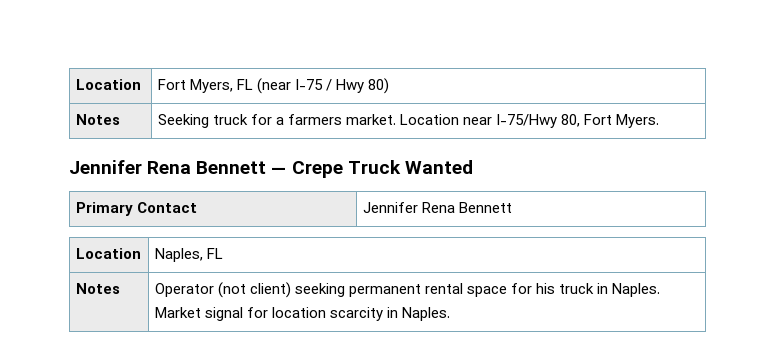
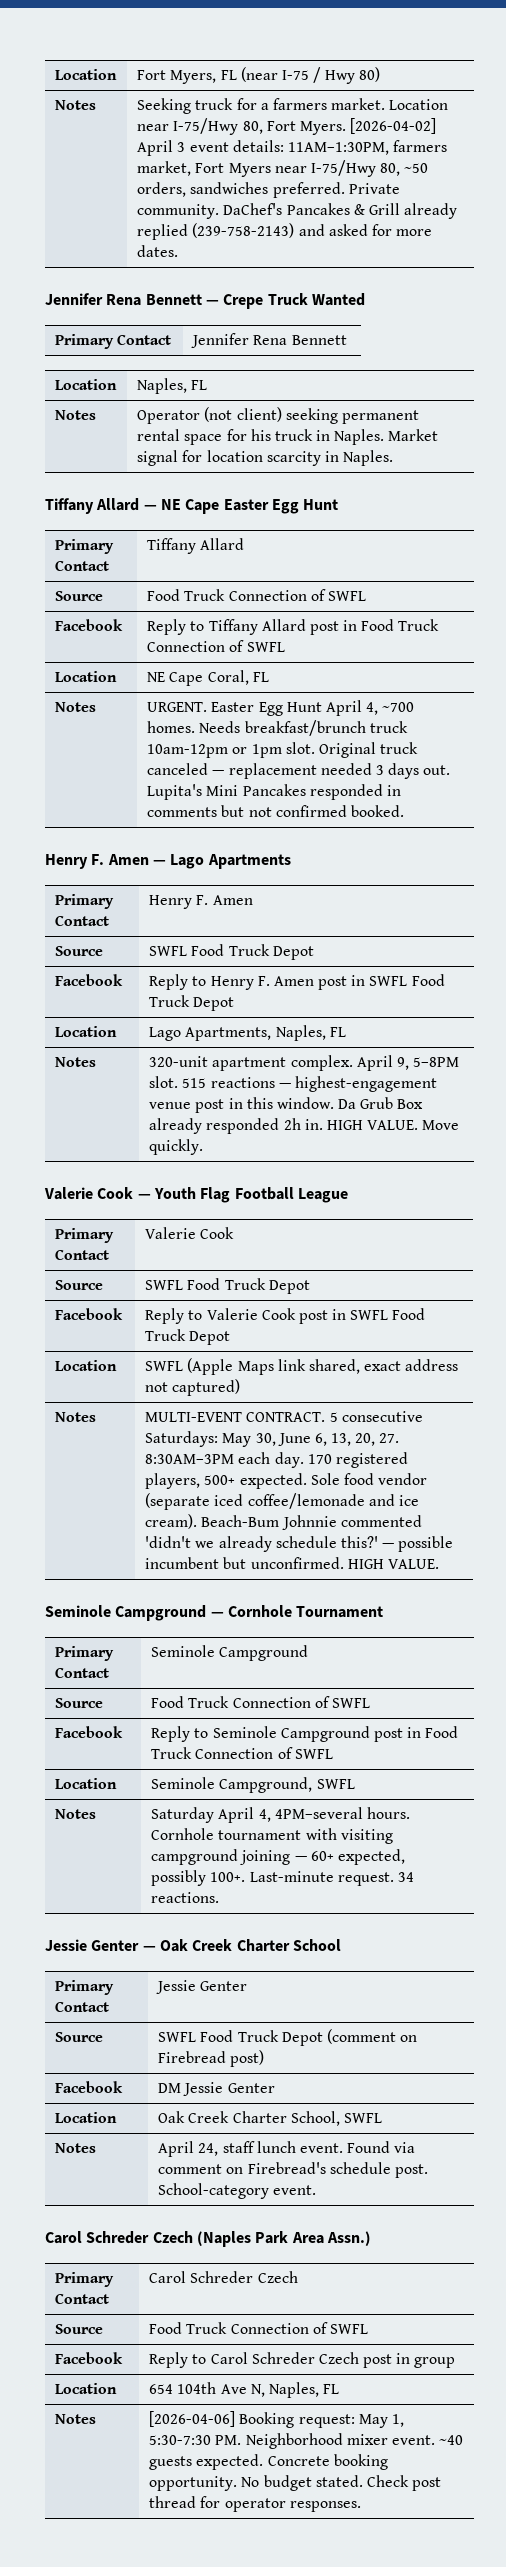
(660, 121) none -> [350,118,437,134] [137,140,448,156] [137,160,429,177] [137,182,400,198] [137,203,458,219] [137,223,433,240] [137,245,179,257] [2026-04-02] April 3 event details: 11AM–1:30PM, farmers market, Fort Myers near I-75/Hwy 80, ~50 orders, sandwiches preferred. Private community. DaChef's Pancakes & Grill already replied (239-758-2143) and asked for more dates.
(450, 314) none -> [45,498,339,514] [55,539,115,554] [55,560,110,571] [147,538,245,554] [55,591,104,601] [147,589,366,601] [55,619,124,631] [147,619,440,635] [147,640,285,652] [55,671,118,682] [147,670,269,686] [55,702,97,712] [147,700,415,716] [147,720,408,736] [147,742,419,758] [147,763,451,779] [147,784,401,800] [147,805,404,817] [45,854,291,869] [55,894,115,909] [55,915,110,926] [149,895,253,909] [55,946,104,956] [149,944,314,960] [55,974,124,986] [149,974,445,990] [149,995,235,1011] [55,1026,118,1037] [149,1025,346,1041] [55,1057,97,1067] [149,1055,460,1071] [149,1076,437,1092] [149,1097,424,1113] [149,1118,460,1134] [149,1139,204,1155] [44,1187,348,1203] [55,1228,115,1243] [55,1249,110,1260] [145,1227,235,1239] [55,1280,104,1290] [145,1278,310,1294] [55,1308,124,1320] [145,1308,426,1324] [145,1329,231,1345] [55,1360,118,1371] [145,1358,459,1375] [145,1379,241,1396] [55,1412,97,1422] [145,1411,423,1422] [145,1431,400,1447] [145,1452,408,1468] [145,1473,428,1489] [145,1493,419,1510] [145,1514,422,1530] [145,1536,454,1552] [145,1557,439,1569] [45,1605,384,1621] [55,1646,115,1661] [55,1667,110,1678] [151,1645,309,1661] [55,1698,104,1708] [151,1696,370,1708] [55,1726,124,1738] [151,1726,459,1742] [151,1747,333,1759] [55,1778,118,1789] [151,1777,355,1793] [55,1809,97,1819] [151,1807,410,1823] [151,1828,393,1844] [151,1849,405,1865] [151,1870,414,1886] [151,1892,220,1903] [45,1939,341,1952] [55,1980,115,1995] [55,2001,110,2012] [156,1980,248,1994] [55,2032,104,2042] [158,2029,418,2046] [158,2050,265,2067] [55,2081,124,2093] [158,2082,275,2096] [55,2112,118,2123] [158,2111,382,2126] [55,2143,97,2153] [158,2141,416,2157] [158,2162,428,2178] [158,2183,317,2199] [45,2231,371,2247] [55,2272,115,2287] [55,2293,110,2304] [149,2271,298,2283] [55,2324,104,2334] [149,2322,368,2334] [55,2352,124,2364] [149,2352,456,2368] [55,2383,118,2394] [149,2382,340,2398] [55,2414,97,2424] [149,2411,404,2428] [149,2433,464,2449] [149,2454,388,2470] [149,2475,442,2491] [149,2496,361,2512] // Tiffany Allard — NE Cape Easter Egg Hunt // Primary Contact | Tiffany Allard // Source | Food Truck Connection of SWFL // Facebook | Reply to Tiffany Allard post in Food Truck Connection of SWFL // Location | NE Cape Coral, FL // Notes | URGENT. Easter Egg Hunt April 4, ~700 homes. Needs breakfast/brunch truck 10am-12pm or 1pm slot. Original truck canceled — replacement needed 3 days out. Lupita's Mini Pancakes responded in comments but not confirmed booked. // Henry F. Amen — Lago Apartments // Primary Contact | Henry F. Amen // Source | SWFL Food Truck Depot // Facebook | Reply to Henry F. Amen post in SWFL Food Truck Depot // Location | Lago Apartments, Naples, FL // Notes | 320-unit apartment complex. April 9, 5–8PM slot. 515 reactions — highest-engagement venue post in this window. Da Grub Box already responded 2h in. HIGH VALUE. Move quickly. // Valerie Cook — Youth Flag Football League // Primary Contact | Valerie Cook // Source | SWFL Food Truck Depot // Facebook | Reply to Valerie Cook post in SWFL Food Truck Depot // Location | SWFL (Apple Maps link shared, exact address not captured) // Notes | MULTI-EVENT CONTRACT. 5 consecutive Saturdays: May 30, June 6, 13, 20, 27. 8:30AM–3PM each day. 170 registered players, 500+ expected. Sole food vendor (separate iced coffee/lemonade and ice cream). Beach-Bum Johnnie commented 'didn't we already schedule this?' — possible incumbent but unconfirmed. HIGH VALUE. // Seminole Campground — Cornhole Tournament // Primary Contact | Seminole Campground // Source | Food Truck Connection of SWFL // Facebook | Reply to Seminole Campground post in Food Truck Connection of SWFL // Location | Seminole Campground, SWFL // Notes | Saturday April 4, 4PM–several hours. Cornhole tournament with visiting campground joining — 60+ expected, possibly 100+. Last-minute request. 34 reactions. // Jessie Genter — Oak Creek Charter School // Primary Contact | Jessie Genter // Source | SWFL Food Truck Depot (comment on Firebread post) // Facebook | DM Jessie Genter // Location | Oak Creek Charter School, SWFL // Notes | April 24, staff lunch event. Found via comment on Firebread's schedule post. School-category event. // Carol Schreder Czech (Naples Park Area Assn.) // Primary Contact | Carol Schreder Czech // Source | Food Truck Connection of SWFL // Facebook | Reply to Carol Schreder Czech post in group // Location | 654 104th Ave N, Naples, FL // Notes | [2026-04-06] Booking request: May 1, 5:30-7:30 PM. Neighborhood mixer event. ~40 guests expected. Concrete booking opportunity. No budget stated. Check post thread for operator responses.

